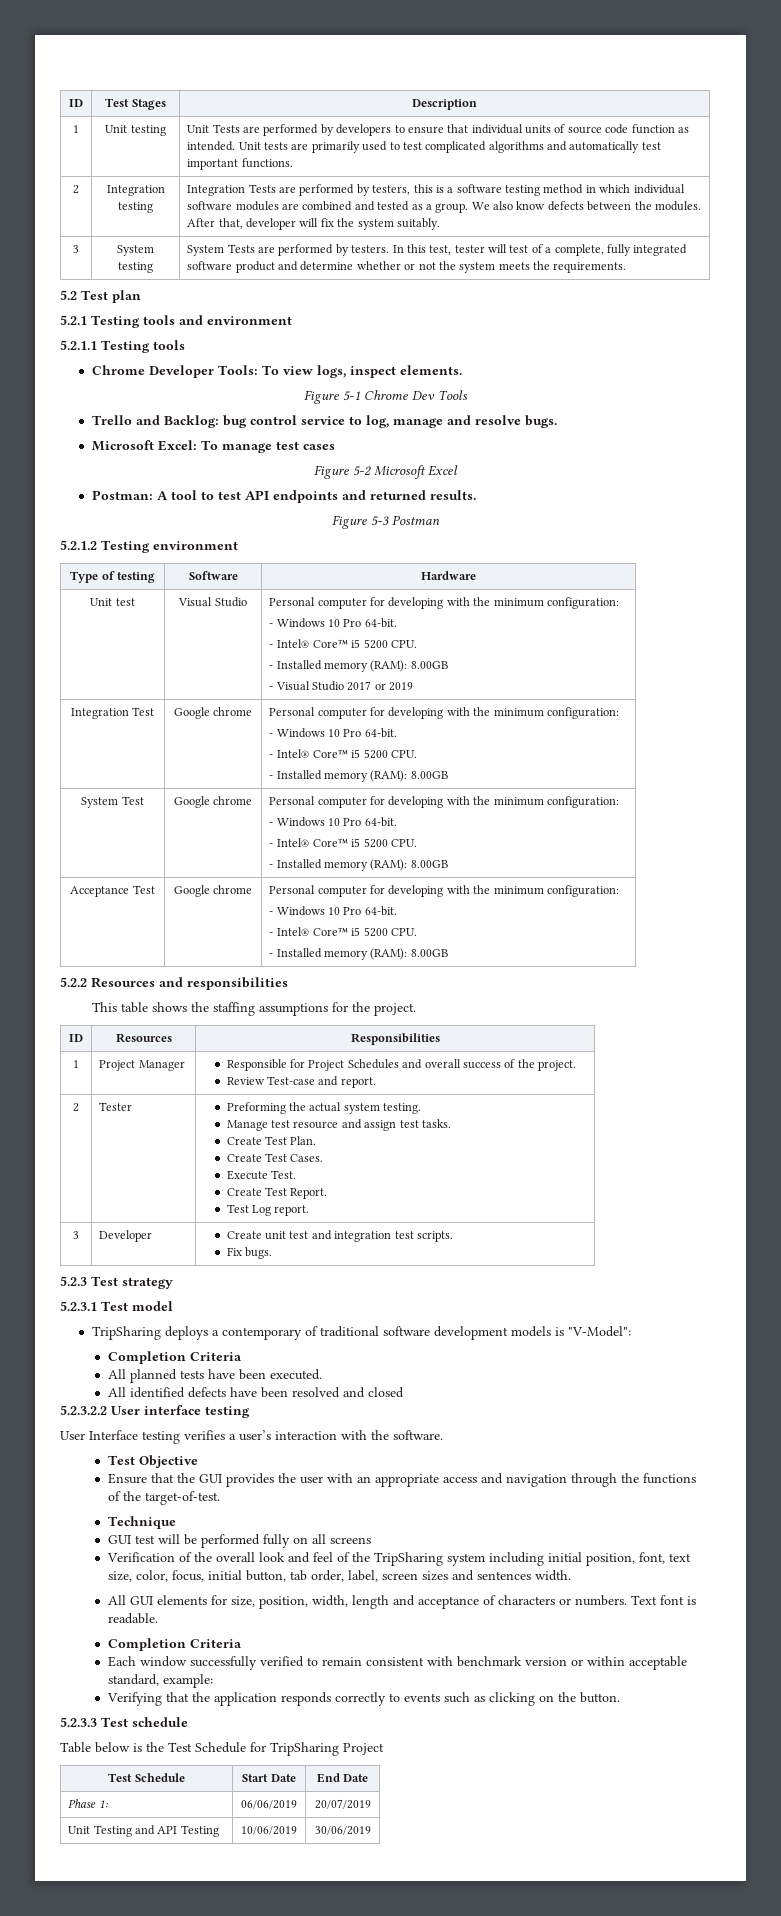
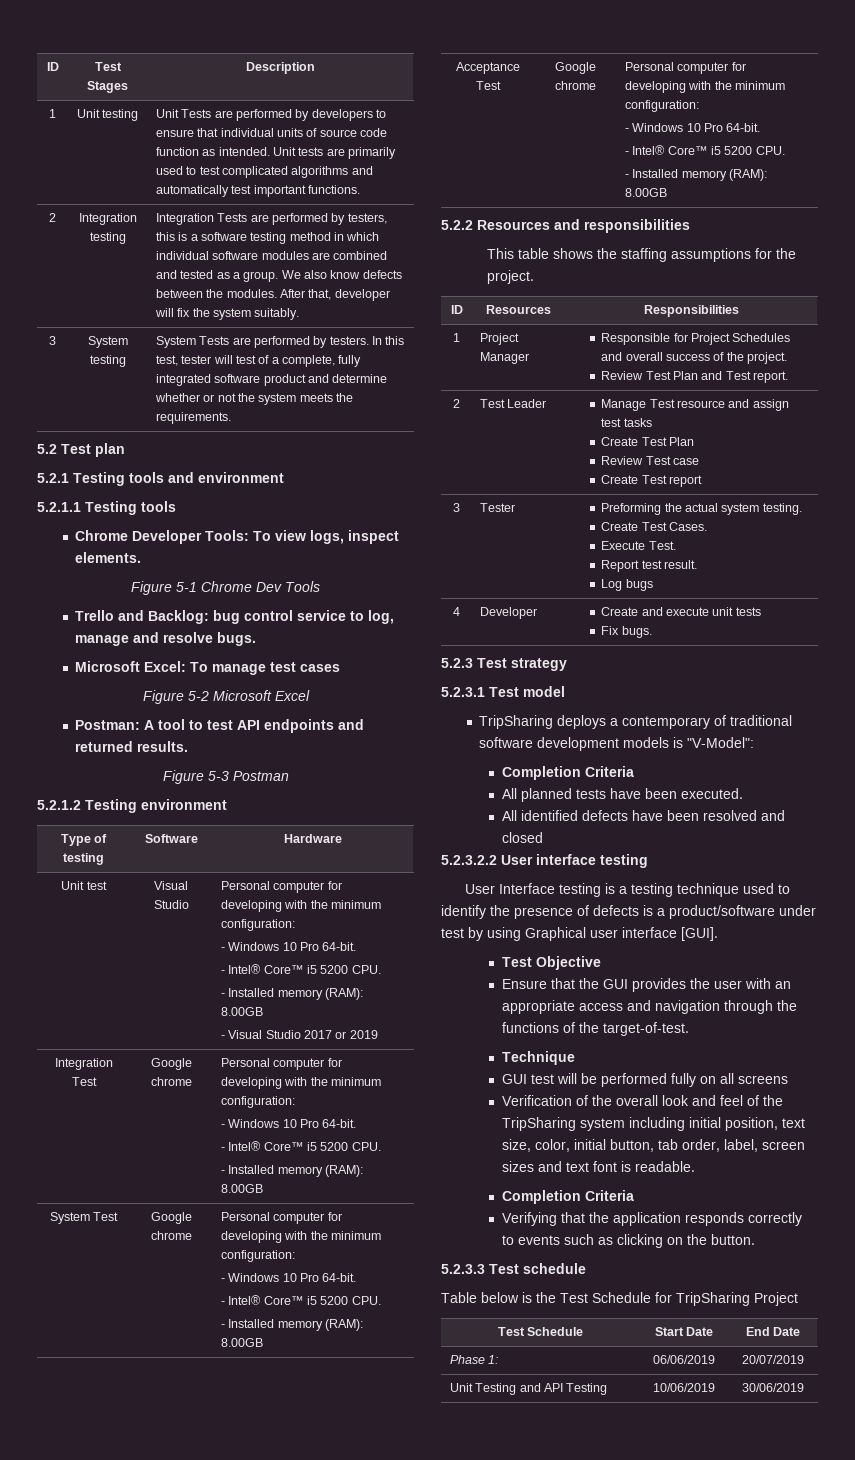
[267,1076,376,1088] [73,1103,79,1112] Test-case and report. // 2 -> [645,371,789,383] [453,399,460,408] [479,399,547,408] [601,399,789,411] [601,418,652,427] [601,437,695,446] [601,456,700,465] [601,475,703,487] [453,503,460,512] Test Plan and Test report. // 2 | Test Leader | Manage Test resource and assign test tasks // Create Test Plan // Review Test case // Create Test report // 3
[226,1119,451,1131] [226,1136,317,1145] // Manage test resource and assign test tasks. // Create Test Plan. -> (802, 509) none
[226,1187,328,1199] [226,1204,310,1216] [73,1231,79,1239] [99,1230,153,1242] [226,1230,453,1242] Create Test Report. // Test Log report. // 3 | Developer | Create unit test and integration test scripts. -> [601,560,698,572] [601,579,653,591] [453,607,460,616] [479,607,537,619] [601,607,761,616] Report test result. // Log bugs // 4 | Developer | Create and execute unit tests
[184,1430,443,1441] verifies a user’s interaction with the software. -> [604,883,790,897] [441,905,816,919] [441,927,718,941] is a testing technique used to identify the presence of defects is a product/software under test by using Graphical user interface [GUI].
[638,1552,665,1564] font, -> (779, 1124) none
[171,1570,204,1582] focus, -> (571, 1145) none
[476,1570,571,1581] [107,1595,657,1609] sentences width. // All GUI elements for size, position, width, length and acceptance of characters or numbers. Text -> [566,1162,590,1172] text
[107,1656,687,1670] [107,1674,213,1688] // Each window successfully verified to remain consistent with benchmark version or within acceptable standard, example: -> (635, 1195) none

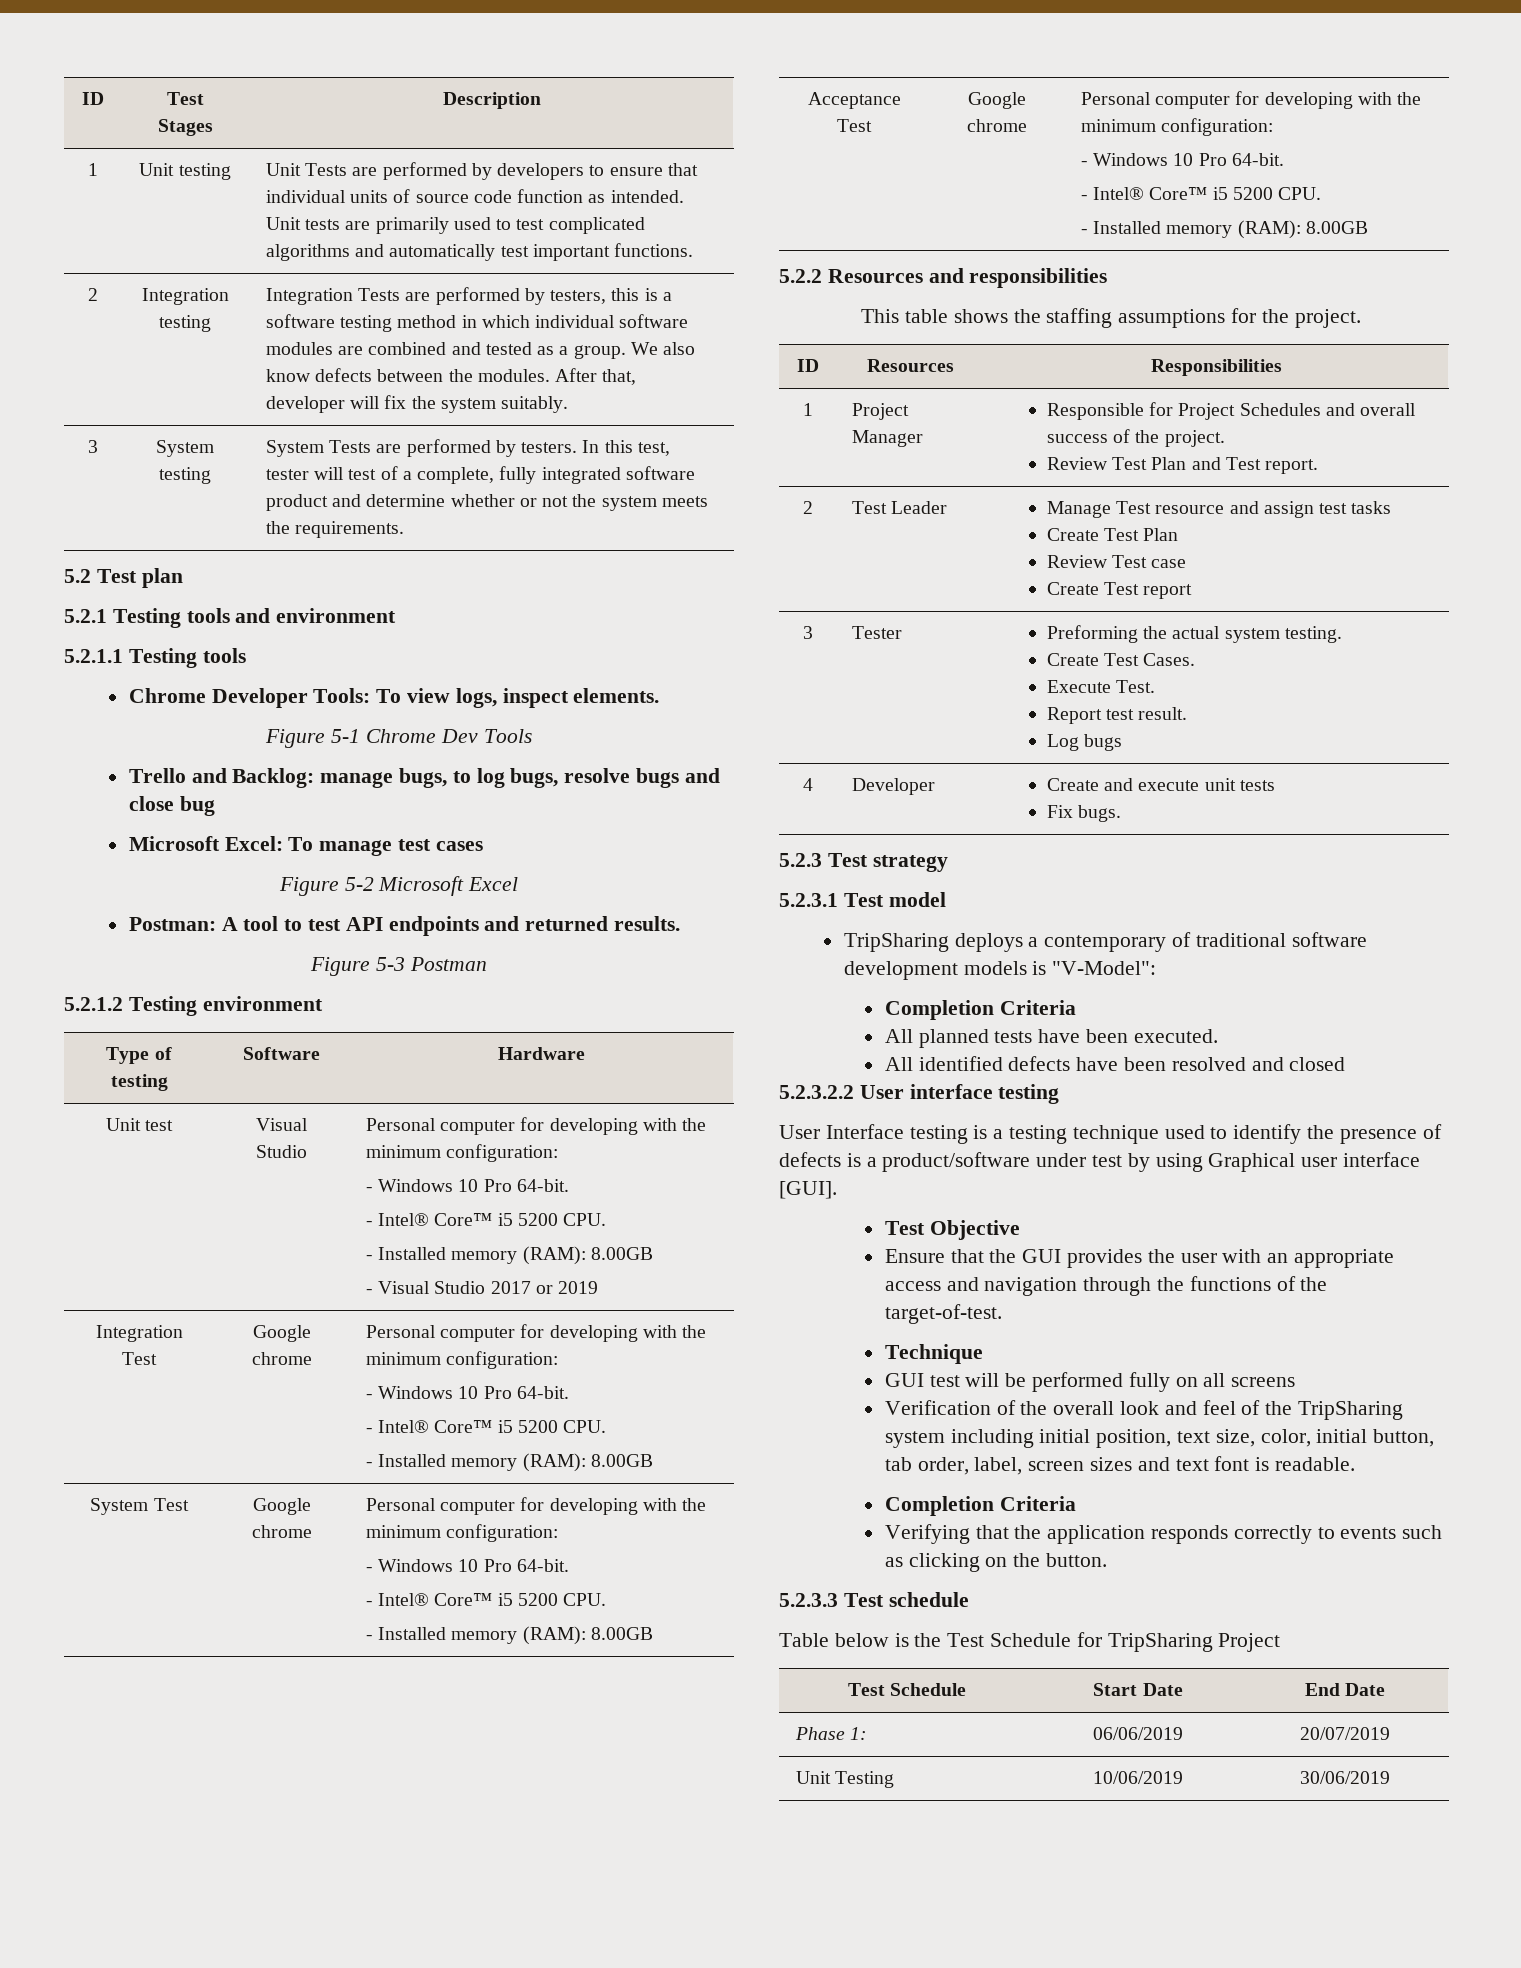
[213,610,395,624] [75,632,257,646] bug control service to log, manage and resolve bugs. -> [320,768,720,788] [128,796,215,816] manage bugs, to log bugs, resolve bugs and close bug
[519,1383,608,1395] and API Testing -> (895, 1779) none

